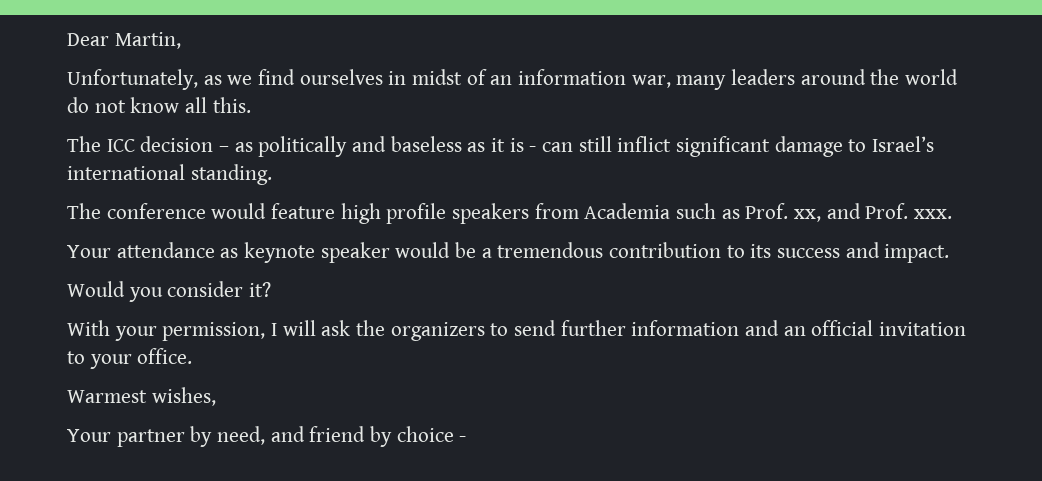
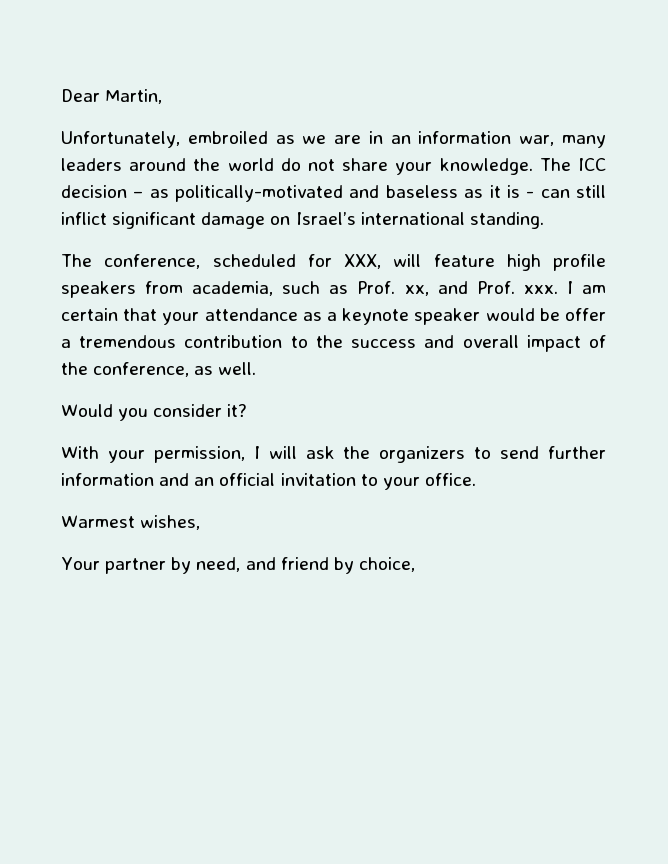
(198, 79) none -> [187,131,268,144] embroiled
[258,69,487,85] find ourselves in midst of -> [334,131,383,144] are in
[130,97,251,113] know all this. // -> [342,158,533,175] share your knowledge.
[258,136,348,157] politically -> [175,185,344,202] politically-motivated
[848,139,867,152] to -> [270,216,291,225] on
[106,203,267,219] conference would -> [104,254,422,269] conference, scheduled for XXX, will
[584,203,671,219] Academia -> [192,281,274,296] academia,
[67,245,111,258] // Your -> [566,281,606,294] [61,308,200,325] I am certain that your
(239, 253) none -> [327,312,338,321] a
(477, 250) none -> [565,308,606,321] offer
[750,244,772,258] its -> [315,335,343,348] the
[884,244,950,263] impact. -> [462,335,606,352] [61,362,257,377] overall impact of the conference, as well.
[396,426,467,442] choice - -> [358,557,415,572] choice,

